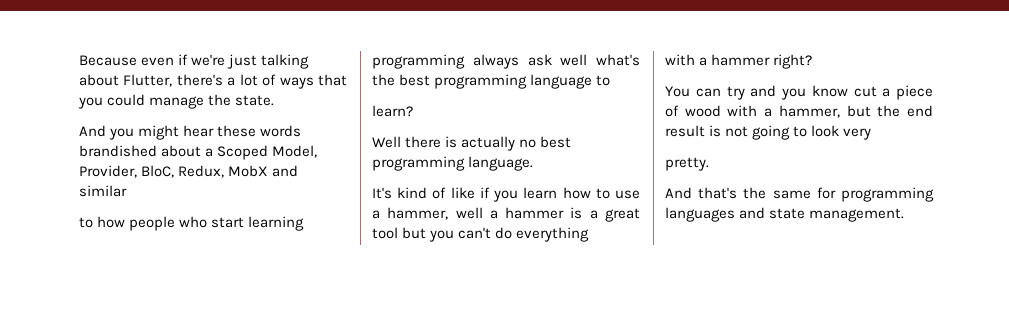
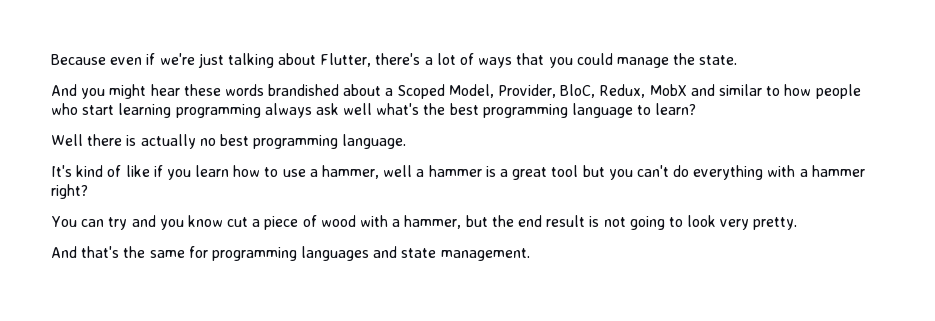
(127, 191) // -> (762, 90) none
(611, 80) // -> (652, 110) none
(590, 234) // -> (764, 172) none
(872, 134) // -> (750, 224) none

